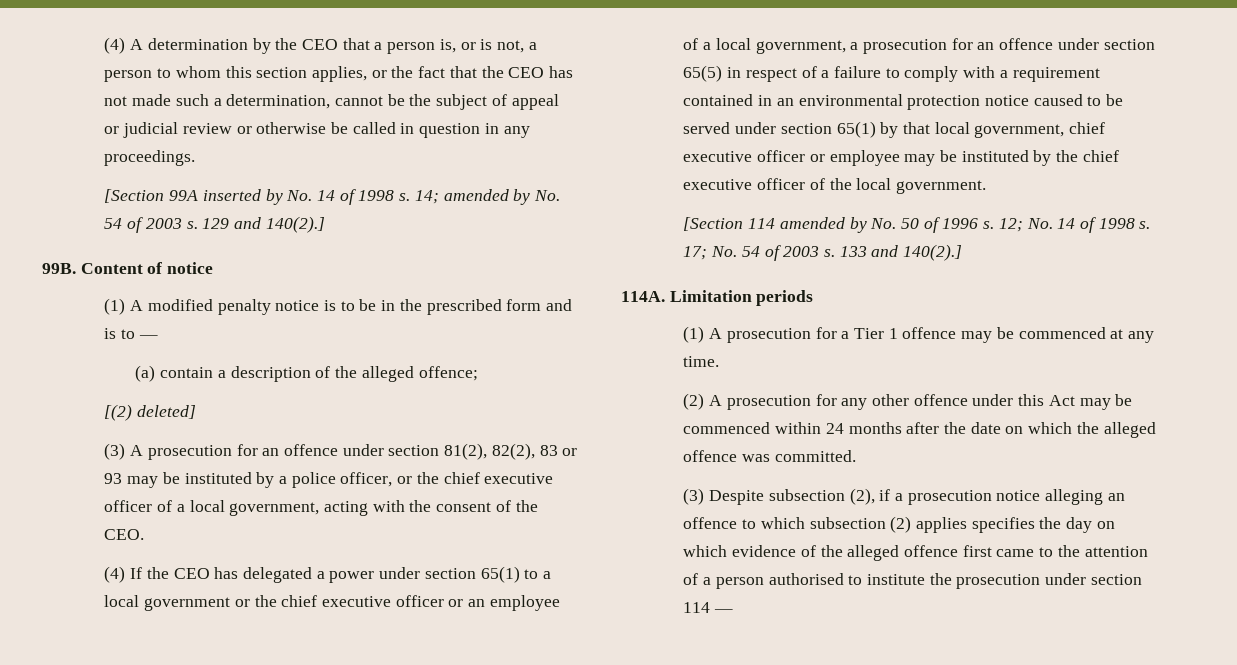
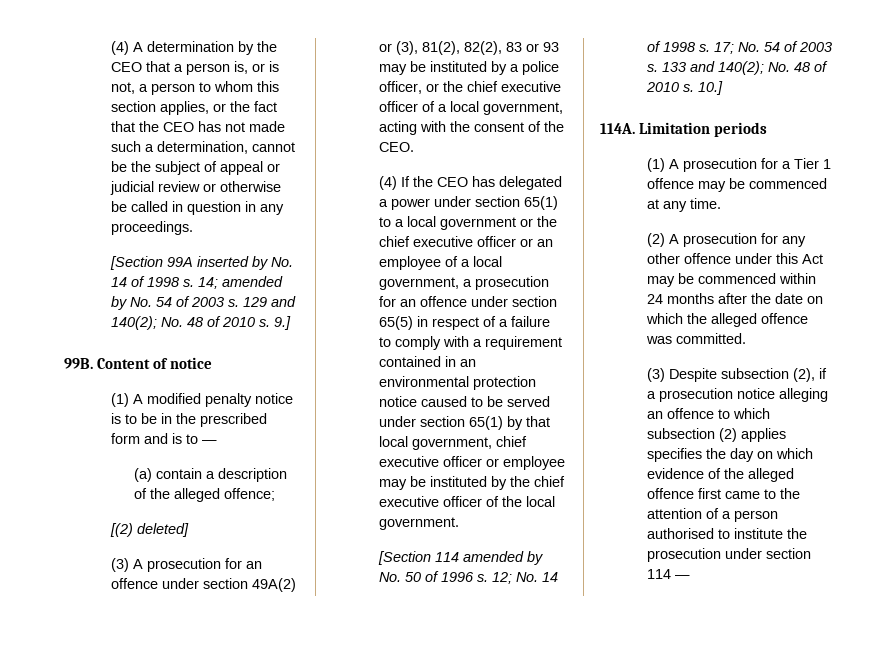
[265,216,325,233] 140(2).] -> [110,316,291,330] 140(2); No. 48 of 2010 s. 9.]
(440, 450) none -> [251,578,296,592] [378,41,418,55] 49A(2) or (3),
[903,244,963,261] 140(2).] -> [717,61,828,75] [645,81,723,95] 140(2); No. 48 of 2010 s. 10.]

